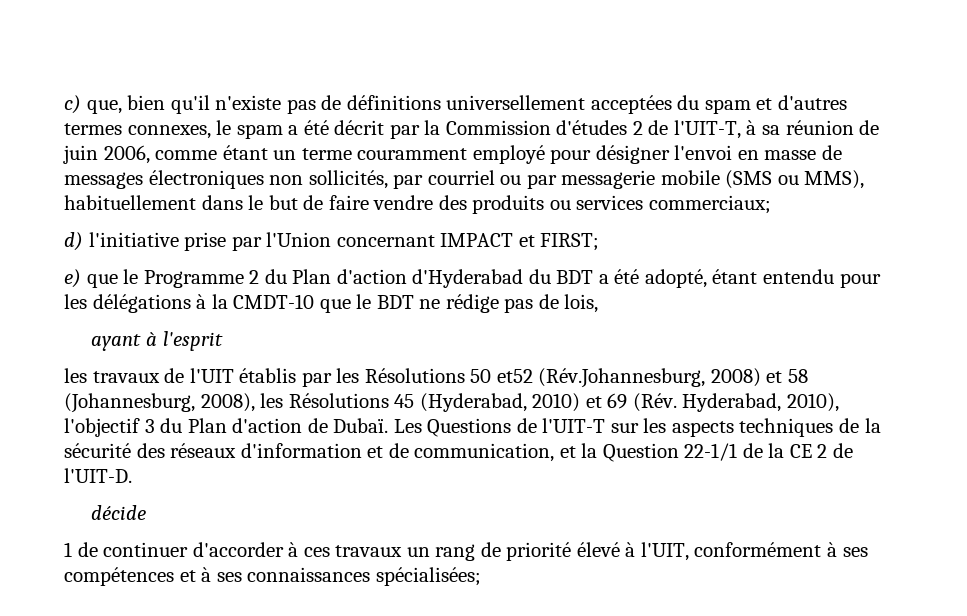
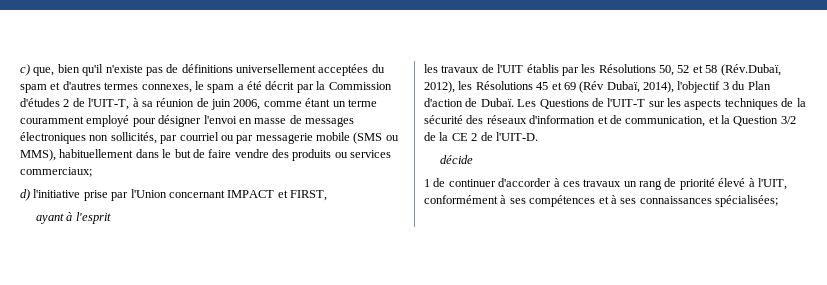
[540,233,600,251] [64,269,881,288] [64,294,599,313] FIRST; // e) que le Programme 2 du Plan d'action d'Hyderabad du BDT a été adopté, étant entendu pour les délégations à la CMDT-10 que le BDT ne rédige pas de lois, -> [290,190,327,201] FIRST,
[470,368,808,388] [64,393,839,413] 50 et52 (Rév.Johannesburg, 2008) et 58 (Johannesburg, 2008), les Résolutions 45 (Hyderabad, 2010) et 69 (Rév. Hyderabad, 2010), -> [659,64,781,76] [424,81,674,93] 50, 52 et 58 (Rév.Dubaï, 2012), les Résolutions 45 et 69 (Rév Dubaï, 2014),
[684,443,738,461] 22-1/1 -> [780,116,796,124] 3/2

